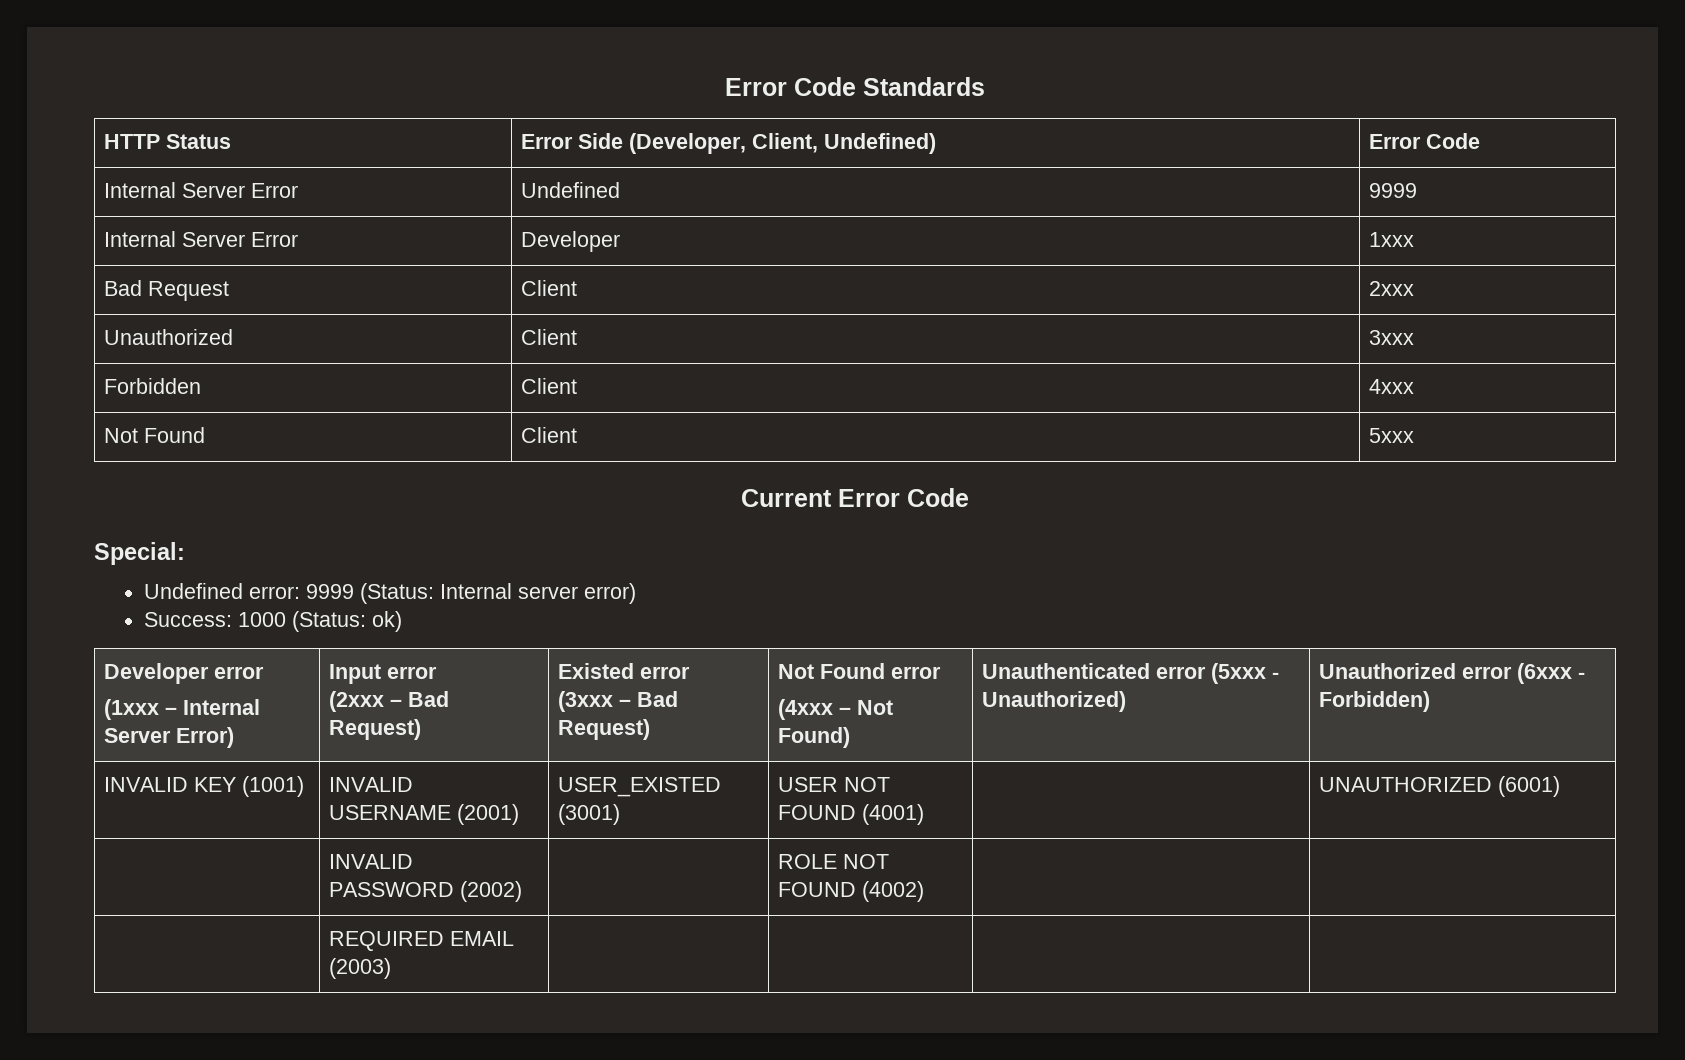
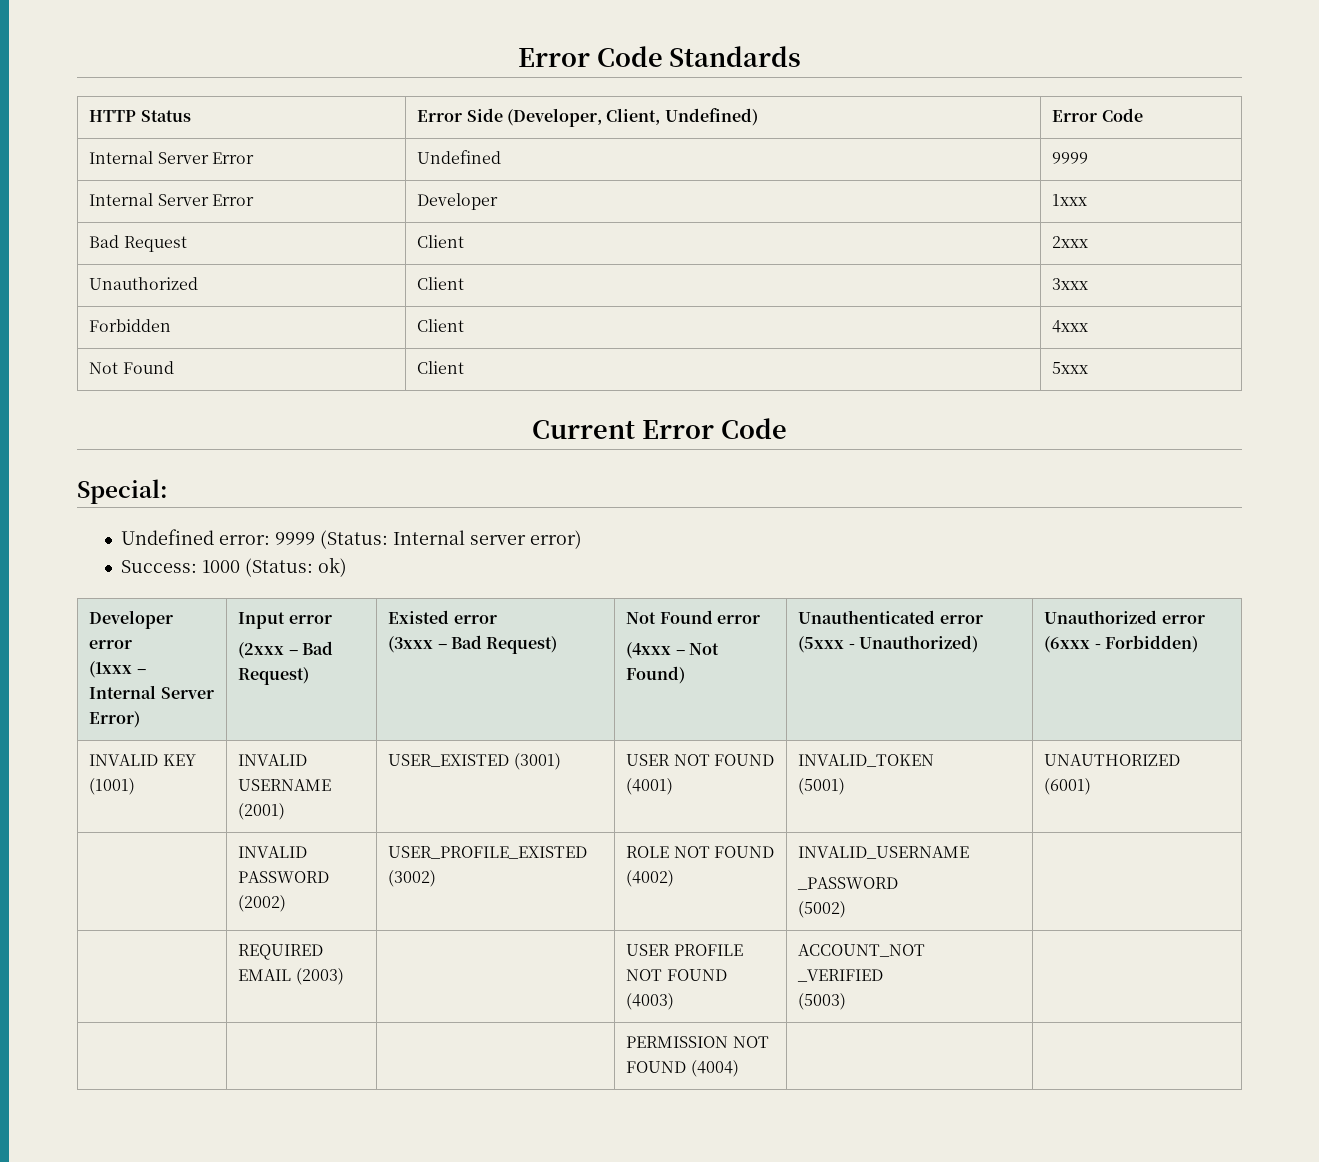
(924, 814) none -> [798,754,935,767] [798,778,846,795] INVALID_TOKEN // (5001)
(522, 891) none -> [388,846,588,859] [388,870,437,887] USER_PROFILE_EXISTED (3002)
(924, 891) none -> [798,846,970,859] [797,877,899,890] [798,901,847,918] INVALID_USERNAME // _PASSWORD // (5002)
(391, 968) none -> [626,944,743,956] [626,969,727,981] [626,993,675,1010] [798,944,926,957] [797,969,884,982] [798,993,847,1010] [626,1036,769,1048] [626,1060,739,1077] USER PROFILE NOT FOUND (4003) | ACCOUNT_NOT // _VERIFIED // (5003) | // | | | PERMISSION NOT FOUND (4004)

